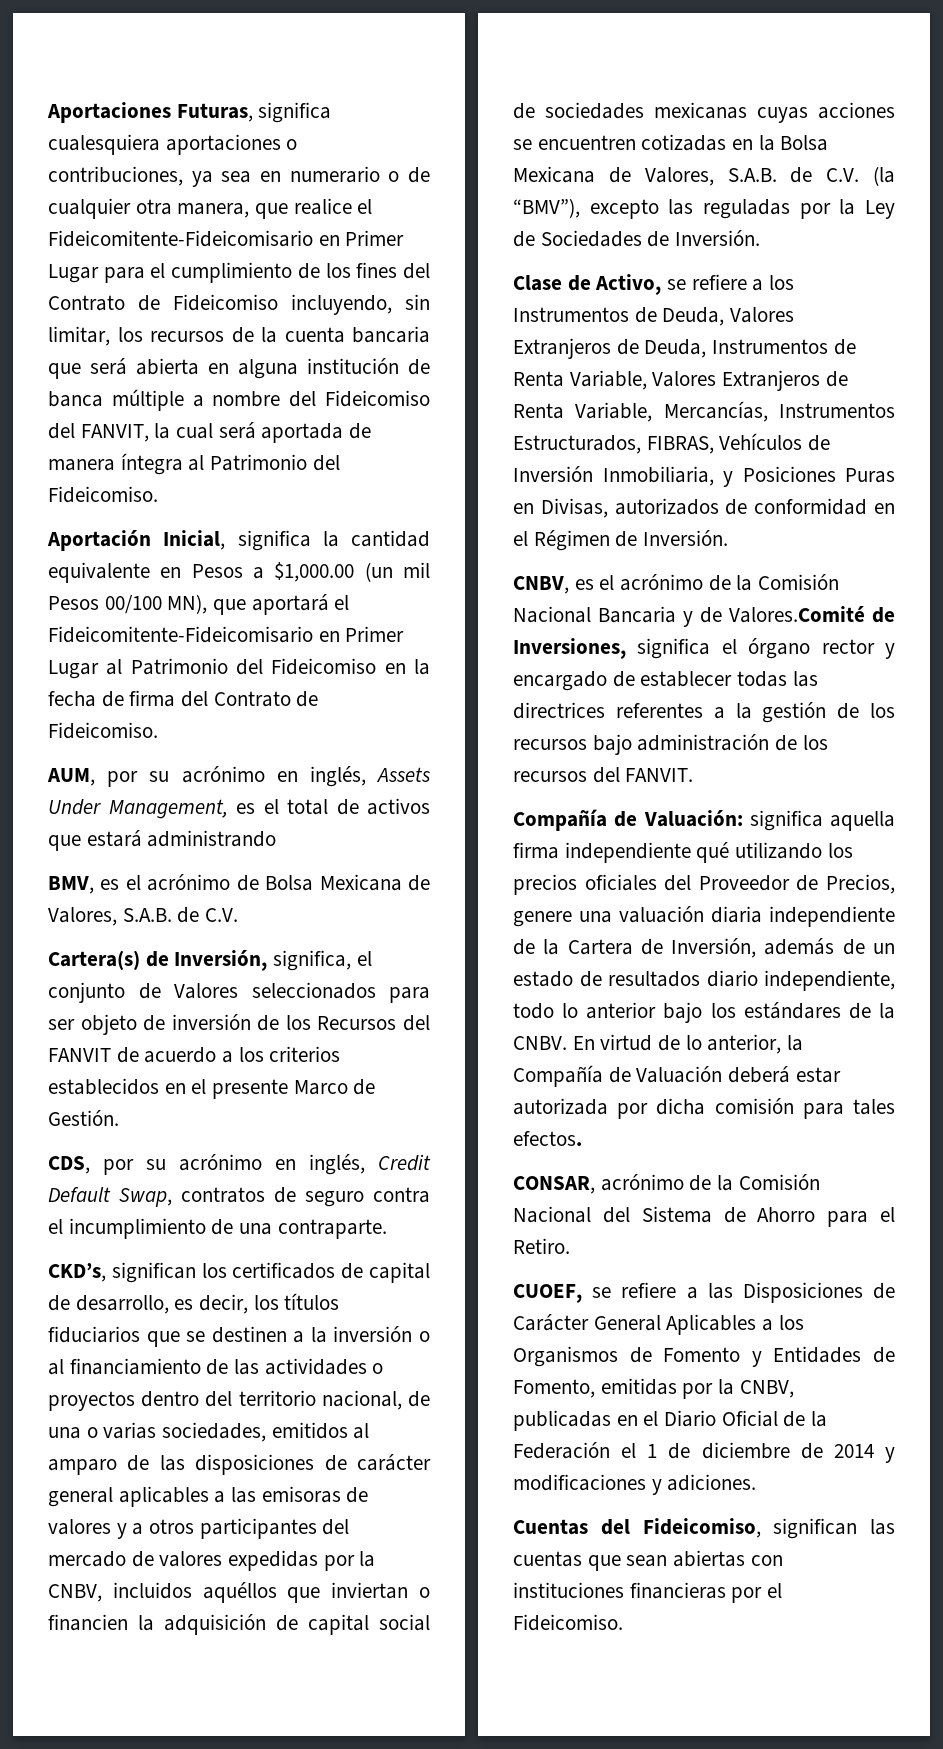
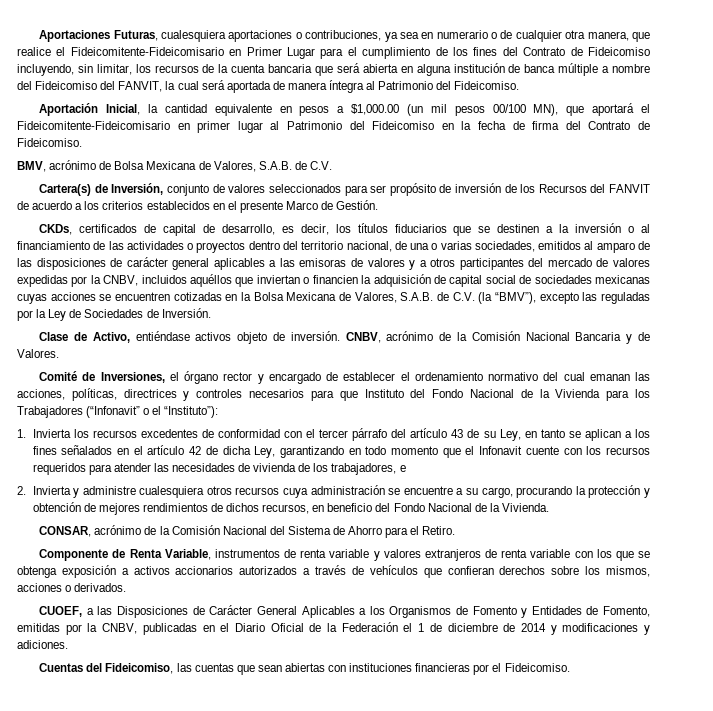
[258,102,332,123] significa -> (158, 35) none
[237,530,311,551] significa -> (141, 109) none
[191,564,243,578] Pesos -> [299,106,330,116] pesos
[48,596,99,610] Pesos -> [454,106,485,116] pesos
[345,626,405,642] [48,660,99,679] Primer Lugar -> [197,121,263,133] primer lugar
[47,766,430,787] [48,798,430,819] [48,830,277,851] // AUM, por su acrónimo en inglés, Assets Under Management, es el total de activos que estará administrando -> (82, 142) none
[100,875,141,890] es el -> (46, 166) none
[273,950,372,971] significa, el -> (164, 189) none
[174,983,238,999] Valores -> [228,184,266,193] valores
[80,1014,137,1035] objeto -> [389,183,436,196] propósito
[48,1154,431,1175] [48,1187,430,1207] [48,1218,387,1239] [48,1262,227,1283] CDS, por su acrónimo en inglés, Credit Default Swap, contratos de seguro contra el incumplimiento de una contraparte. // CKD’s, significan los -> [39,224,73,235] CKDs,
[667,274,795,291] [513,307,795,326] [513,338,856,359] [513,370,848,391] [513,401,895,422] [513,433,831,454] [513,466,895,487] [513,498,895,518] [513,530,729,551] [513,575,615,594] se refiere a los Instrumentos de Deuda, Valores Extranjeros de Deuda, Instrumentos de Renta Variable, Valores Extranjeros de Renta Variable, Mercancías, Instrumentos Estructurados, FIBRAS, Vehículos de Inversión Inmobiliaria, y Posiciones Puras en Divisas, autorizados de conformidad en el Régimen de Inversión. // CNBV, es el -> [135,331,381,344] entiéndase activos objeto de inversión. CNBV,
[729,606,865,623] Valores.Comité -> [17,349,59,358] [39,371,78,381] Valores. // Comité
[637,638,711,659] significa -> (165, 377) none
[737,671,818,687] [513,702,895,723] [513,734,828,755] [513,767,694,783] [513,809,895,831] [513,842,853,863] [513,874,895,895] [513,906,895,927] [513,938,895,958] [513,970,895,991] [513,1002,895,1023] [513,1034,804,1054] [513,1065,841,1087] [513,1098,895,1119] [513,1131,582,1146] todas las directrices referentes a la gestión de los recursos bajo administración de los recursos del FANVIT. // Compañía de Valuación: significa aquella firma independiente qué utilizando los precios oficiales del Proveedor de Precios, genere una valuación diaria independiente de la Cartera de Inversión, además de un estado de resultados diario independiente, todo lo anterior bajo los estándares de la CNBV. En virtud de lo anterior, la Compañía de Valuación deberá estar autorizada por dicha comisión para tales efectos. -> [400,372,650,381] [17,388,650,401] [17,406,219,418] [17,428,650,441] [32,445,650,458] [32,463,406,475] [17,485,651,498] [32,502,550,515] el ordenamiento normativo del cual emanan las acciones, políticas, directrices y controles necesarios para que Instituto del Fondo Nacional de la Vivienda para los Trabajadores (“Infonavit” o el “Instituto”): // 1. Invierta los recursos excedentes de conformidad con el tercer párrafo del artículo 43 de su Ley, en tanto se aplican a los fines señalados en el artículo 42 de dicha Ley, garantizando en todo momento que el Infonavit cuente con los recursos requeridos para atender las necesidades de vivienda de los trabajadores, e // 2. Invierta y administre cualesquiera otros recursos cuya administración se encuentre a su cargo, procurando la protección y obtención de mejores rendimientos de dichos recursos, en beneficio del Fondo Nacional de la Vivienda.
(570, 1246) none -> [39,549,651,561] [17,565,651,578] [17,583,127,592] // Componente de Renta Variable, instrumentos de renta variable y valores extranjeros de renta variable con los que se obtenga exposición a activos accionarios autorizados a través de vehículos que confieran derechos sobre los mismos, acciones o derivados.
[592,1282,677,1298] se refiere -> (83, 611) none
[773,1518,858,1539] significan -> (174, 668) none

